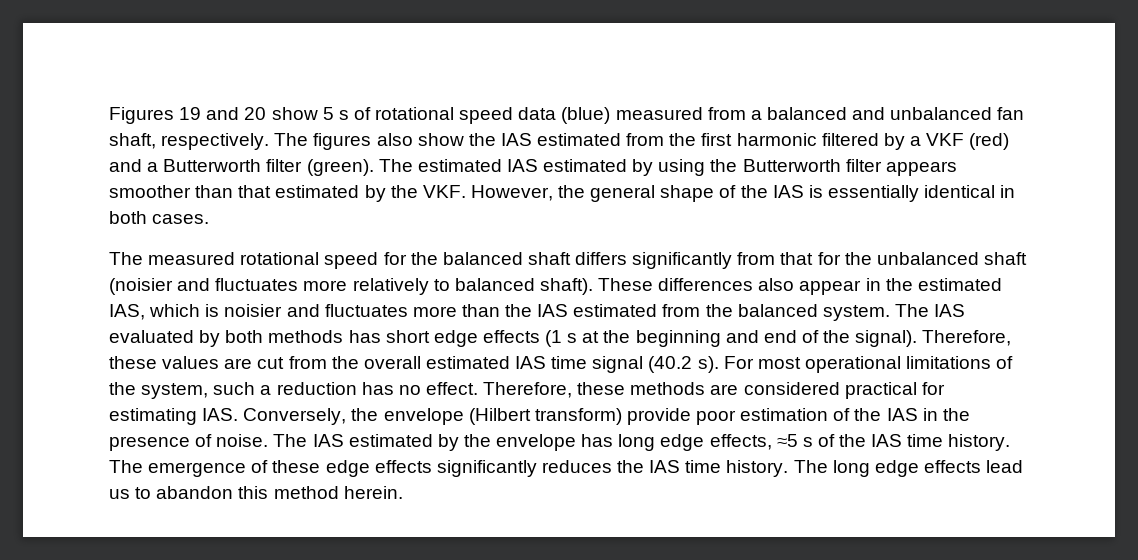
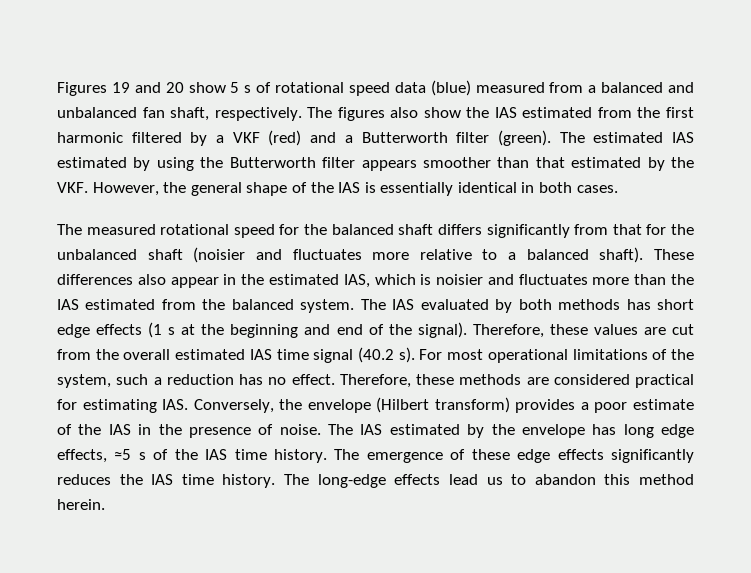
[352,278,450,295] relatively to -> [419,249,517,260] relative to a
[626,408,829,425] provide poor estimation -> [515,399,694,413] provides a poor estimate
[832,460,919,477] long edge -> [317,474,386,488] long-edge

